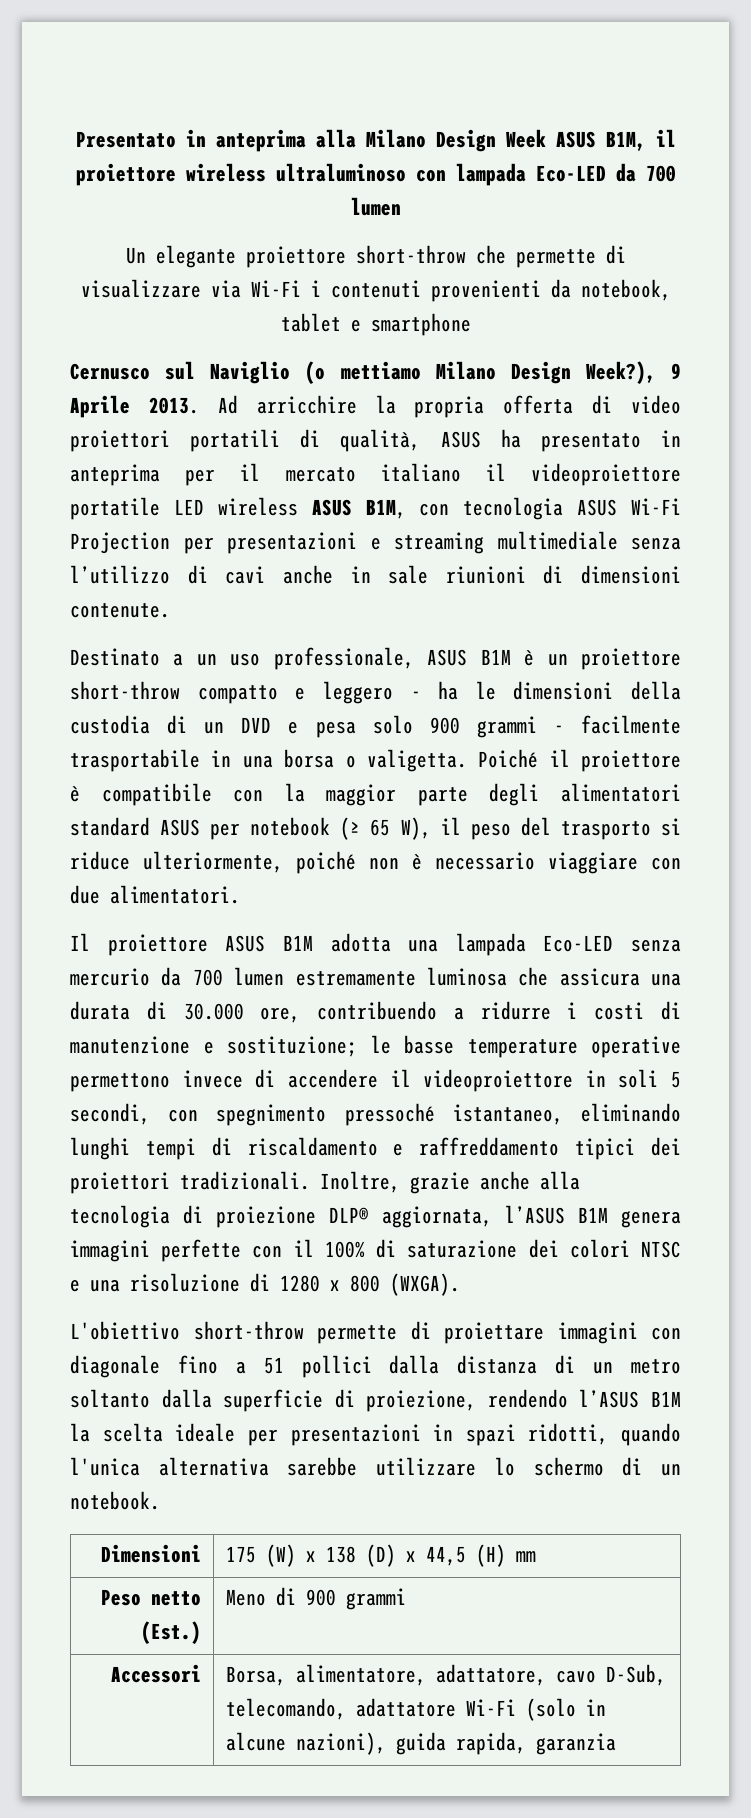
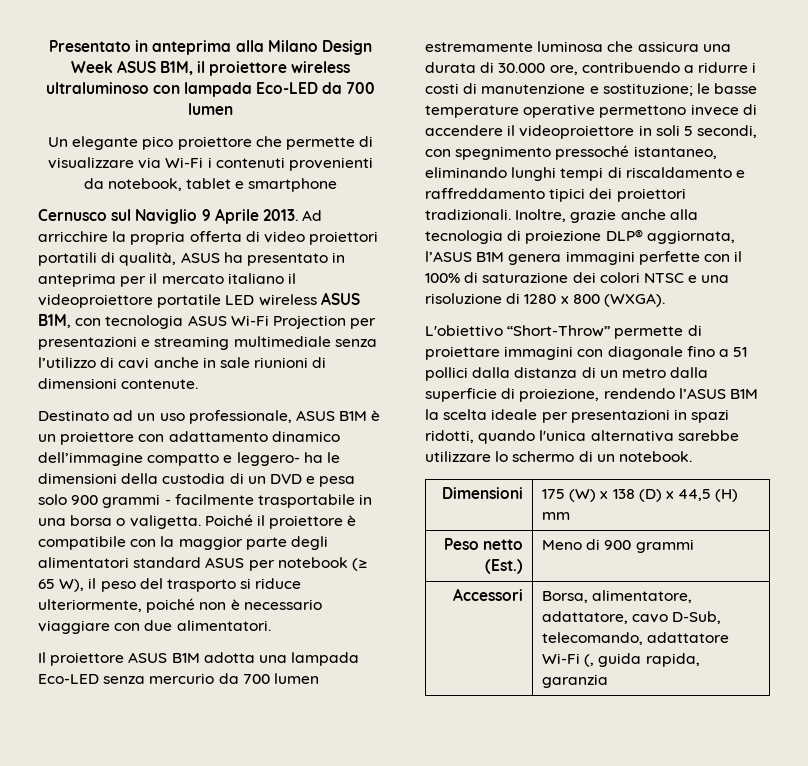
[245,245,466,268] proiettore short-throw -> [142,136,252,150] pico proiettore
[305,361,656,384] (o mettiamo Milano Design Week?), -> (198, 216) none
[173,653,184,666] a -> [113,410,134,421] ad
[70,681,421,704] short-throw compatto e leggero - -> [138,431,340,442] [38,452,300,466] con adattamento dinamico dell’immagine compatto e leggero-
[193,1321,304,1340] short-throw -> [507,325,611,337] “Short-Throw”
[70,1389,150,1408] soltanto -> (666, 373) none
[526,1698,607,1721] [226,1732,387,1755] (solo in alcune nazioni), -> [584,654,595,667] (,

